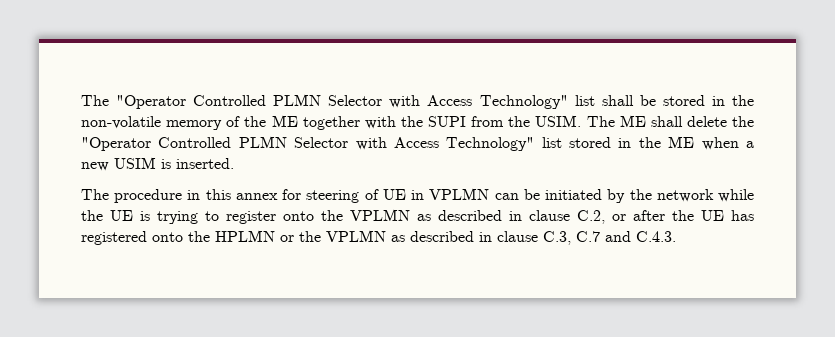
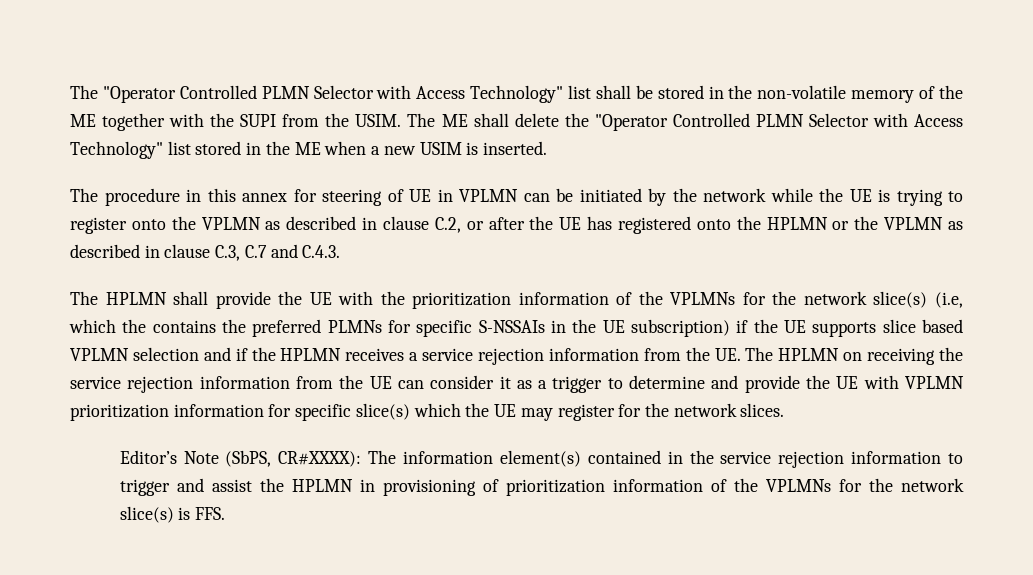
(676, 236) none -> [70,291,963,309] [69,319,964,337] [70,347,964,365] [70,375,964,393] [70,403,785,421] [119,450,964,468] [119,478,964,496] [119,506,226,523] // The HPLMN shall provide the UE with the prioritization information of the VPLMNs for the network slice(s) (i.e, which the contains the preferred PLMNs for specific S-NSSAIs in the UE subscription) if the UE supports slice based VPLMN selection and if the HPLMN receives a service rejection information from the UE. The HPLMN on receiving the service rejection information from the UE can consider it as a trigger to determine and provide the UE with VPLMN prioritization information for specific slice(s) which the UE may register for the network slices. // Editor’s Note (SbPS, CR#XXXX): The information element(s) contained in the service rejection information to trigger and assist the HPLMN in provisioning of prioritization information of the VPLMNs for the network slice(s) is FFS.

